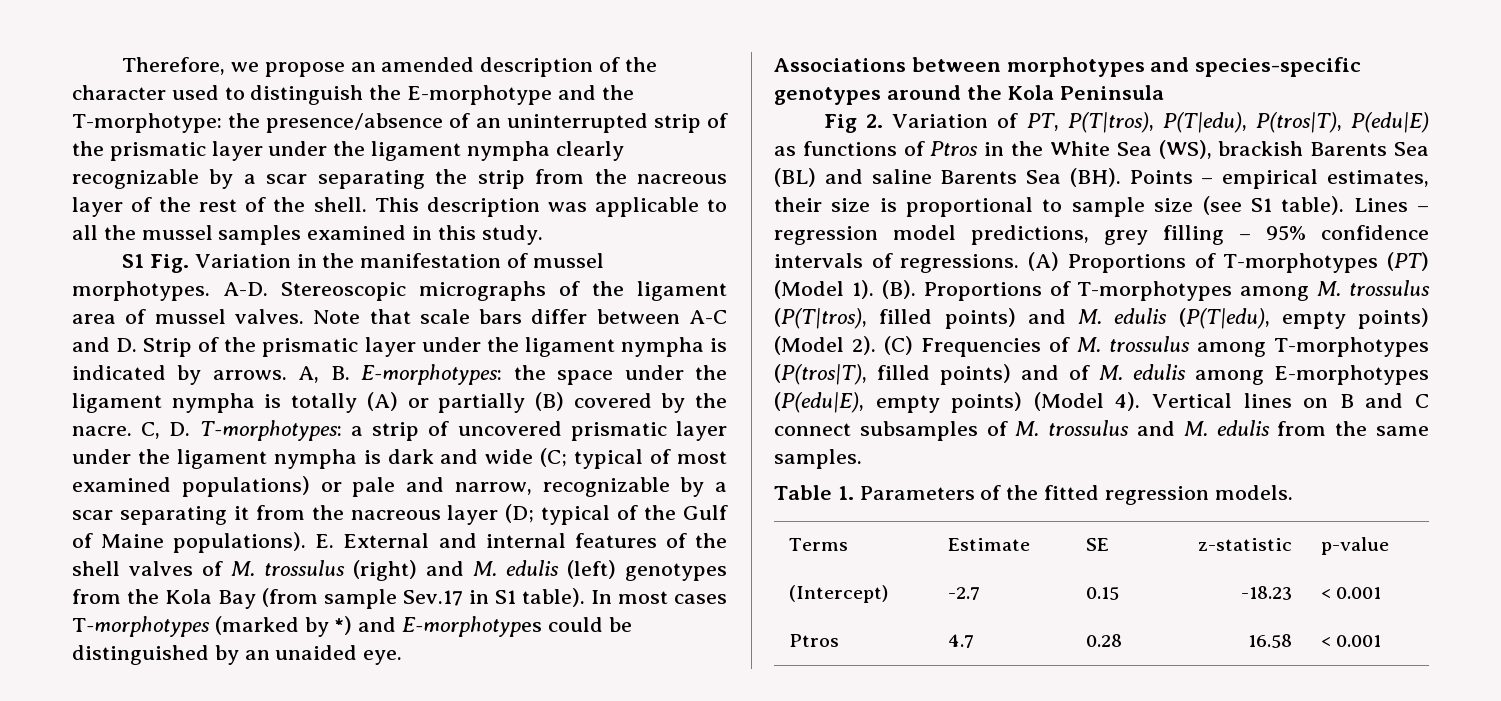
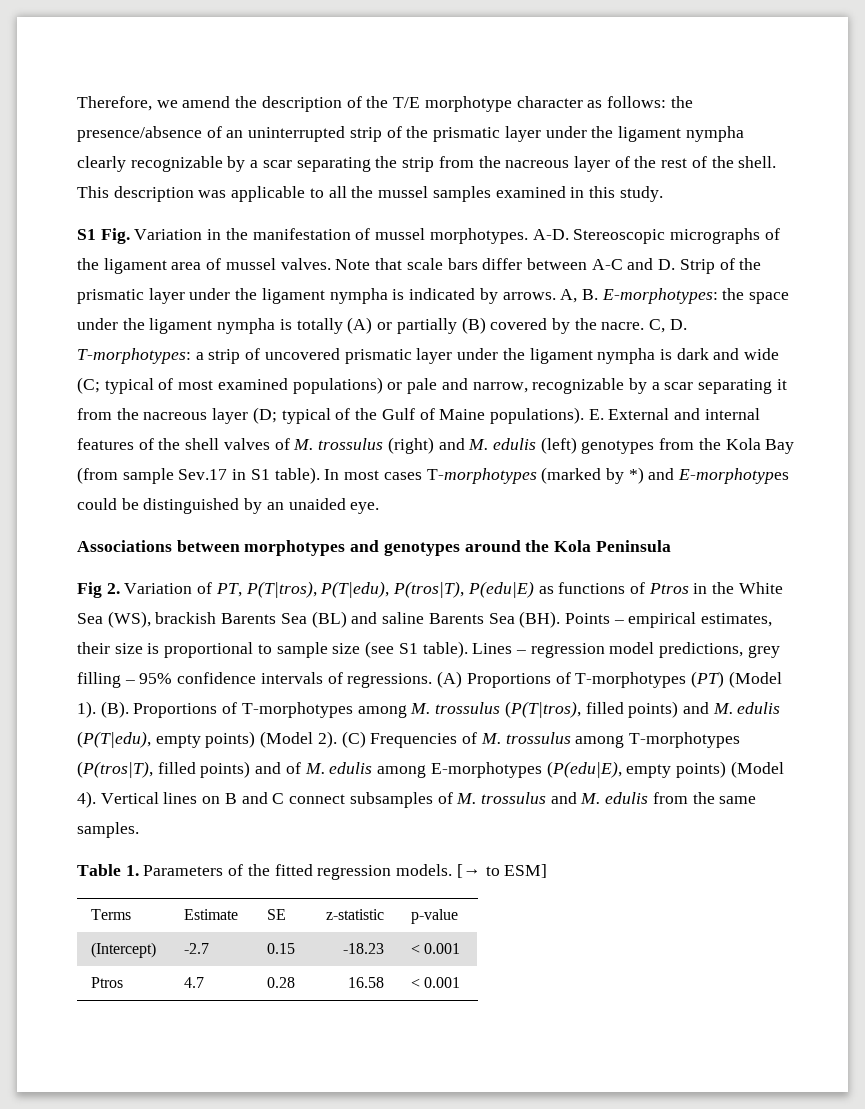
[264,57,657,77] [72,85,634,105] [72,113,222,133] propose an amended description of the character used to distinguish the E-morphotype and the T-morphotype: -> [182,96,666,112] amend the description of the T/E morphotype character as follows:
[1195,57,1362,77] species-specific -> (380, 546) none
(1293, 492) none -> [456,864,548,878] [→ to ESM]

